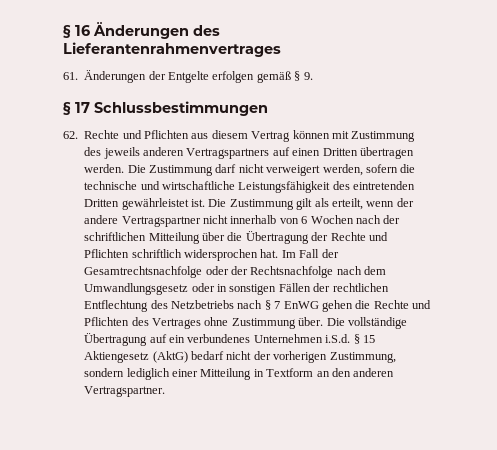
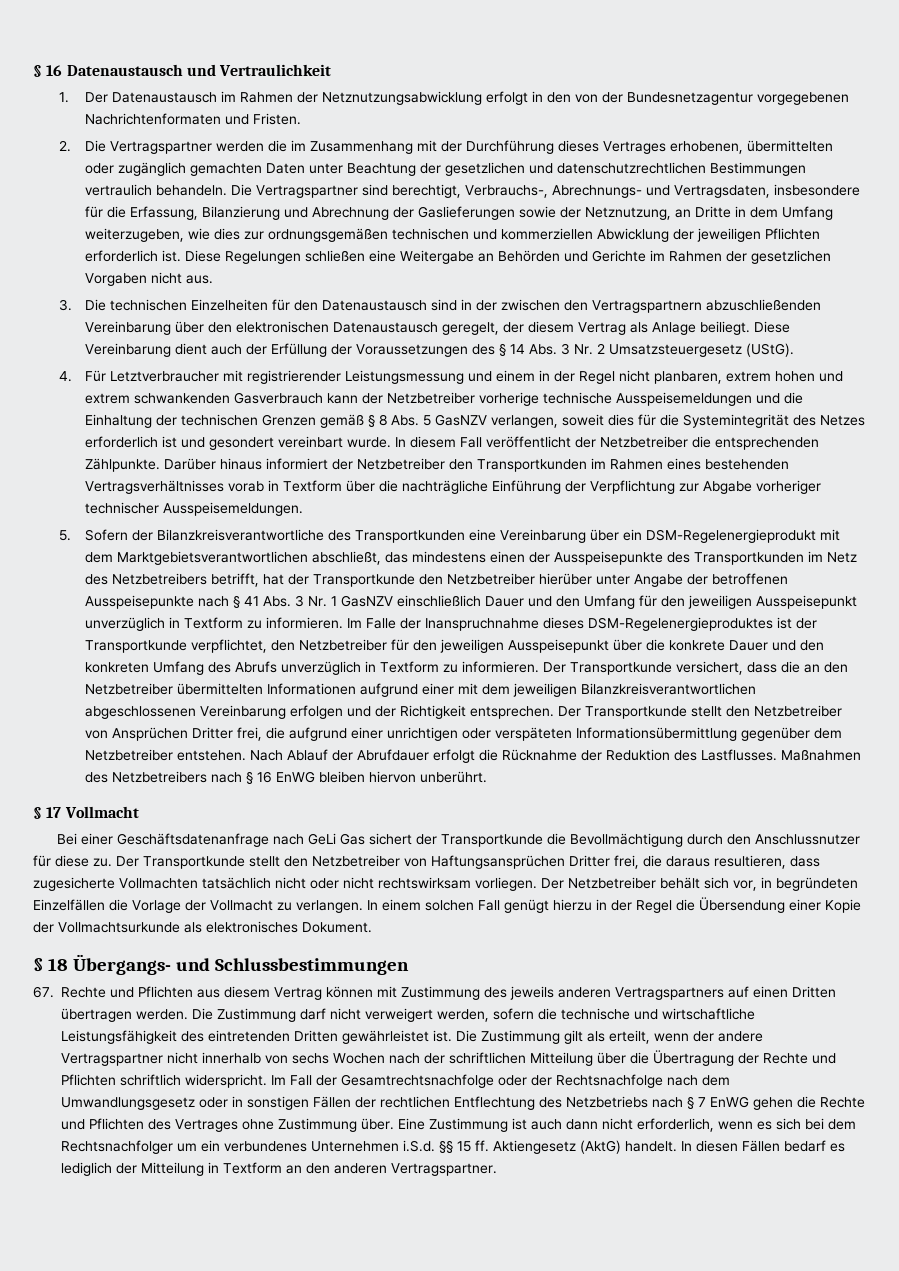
[63,22,220,39] [63,42,281,57] [63,70,313,83] [63,102,90,115] § 16 Änderungen des Lieferantenrahmenvertrages // 61. Änderungen der Entgelte erfolgen gemäß § 9. // § 17 -> [33,64,332,77] [59,91,850,105] [85,113,302,125] [59,140,834,154] [85,162,807,176] [85,184,861,198] [85,206,834,220] [85,228,821,242] [85,250,832,264] [85,272,214,286] [59,299,822,313] [85,321,791,335] [85,343,795,357] [59,370,844,384] [85,392,804,406] [85,414,866,428] [85,436,820,450] [85,458,790,472] [85,480,822,494] [85,502,304,516] [59,529,841,543] [85,551,858,565] [85,573,789,587] [85,595,858,609] [85,617,818,631] [85,639,825,653] [85,661,849,675] [85,683,757,697] [85,705,843,719] [85,727,843,741] [85,749,862,763] [85,771,488,785] [33,806,139,819] [57,833,861,847] [33,855,820,869] [33,877,858,891] [33,897,861,913] [33,921,372,933] [33,954,210,975] § 16 Datenaustausch und Vertraulichkeit // 1. Der Datenaustausch im Rahmen der Netznutzungsabwicklung erfolgt in den von der Bundesnetzagentur vorgegebenen Nachrichtenformaten und Fristen. // 2. Die Vertragspartner werden die im Zusammenhang mit der Durchführung dieses Vertrages erhobenen, übermittelten oder zugänglich gemachten Daten unter Beachtung der gesetzlichen und datenschutzrechtlichen Bestimmungen vertraulich behandeln. Die Vertragspartner sind berechtigt, Verbrauchs-, Abrechnungs- und Vertragsdaten, insbesondere für die Erfassung, Bilanzierung und Abrechnung der Gaslieferungen sowie der Netznutzung, an Dritte in dem Umfang weiterzugeben, wie dies zur ordnungsgemäßen technischen und kommerziellen Abwicklung der jeweiligen Pflichten erforderlich ist. Diese Regelungen schließen eine Weitergabe an Behörden und Gerichte im Rahmen der gesetzlichen Vorgaben nicht aus. // 3. Die technischen Einzelheiten für den Datenaustausch sind in der zwischen den Vertragspartnern abzuschließenden Vereinbarung über den elektronischen Datenaustausch geregelt, der diesem Vertrag als Anlage beiliegt. Diese Vereinbarung dient auch der Erfüllung der Voraussetzungen des § 14 Abs. 3 Nr. 2 Umsatzsteuergesetz (UStG). // 4. Für Letztverbraucher mit registrierender Leistungsmessung und einem in der Regel nicht planbaren, extrem hohen und extrem schwankenden Gasverbrauch kann der Netzbetreiber vorherige technische Ausspeisemeldungen und die Einhaltung der technischen Grenzen gemäß § 8 Abs. 5 GasNZV verlangen, soweit dies für die Systemintegrität des Netzes erforderlich ist und gesondert vereinbart wurde. In diesem Fall veröffentlicht der Netzbetreiber die entsprechenden Zählpunkte. Darüber hinaus informiert der Netzbetreiber den Transportkunden im Rahmen eines bestehenden Vertragsverhältnisses vorab in Textform über die nachträgliche Einführung der Verpflichtung zur Abgabe vorheriger technischer Ausspeisemeldungen. // 5. Sofern der Bilanzkreisverantwortliche des Transportkunden eine Vereinbarung über ein DSM-Regelenergieprodukt mit dem Marktgebietsverantwortlichen abschließt, das mindestens einen der Ausspeisepunkte des Transportkunden im Netz des Netzbetreibers betrifft, hat der Transportkunde den Netzbetreiber hierüber unter Angabe der betroffenen Ausspeisepunkte nach § 41 Abs. 3 Nr. 1 GasNZV einschließlich Dauer und den Umfang für den jeweiligen Ausspeisepunkt unverzüglich in Textform zu informieren. Im Falle der Inanspruchnahme dieses DSM-Regelenergieproduktes ist der Transportkunde verpflichtet, den Netzbetreiber für den jeweiligen Ausspeisepunkt über die konkrete Dauer und den konkreten Umfang des Abrufs unverzüglich in Textform zu informieren. Der Transportkunde versichert, dass die an den Netzbetreiber übermittelten Informationen aufgrund einer mit dem jeweiligen Bilanzkreisverantwortlichen abgeschlossenen Vereinbarung erfolgen und der Richtigkeit entsprechen. Der Transportkunde stellt den Netzbetreiber von Ansprüchen Dritter frei, die aufgrund einer unrichtigen oder verspäteten Informationsübermittlung gegenüber dem Netzbetreiber entstehen. Nach Ablauf der Abrufdauer erfolgt die Rücknahme der Reduktion des Lastflusses. Maßnahmen des Netzbetreibers nach § 16 EnWG bleiben hiervon unberührt. // § 17 Vollmacht // Bei einer Geschäftsdatenanfrage nach GeLi Gas sichert der Transportkunde die Bevollmächtigung durch den Anschlussnutzer für diese zu. Der Transportkunde stellt den Netzbetreiber von Haftungsansprüchen Dritter frei, die daraus resultieren, dass zugesicherte Vollmachten tatsächlich nicht oder nicht rechtswirksam vorliegen. Der Netzbetreiber behält sich vor, in begründeten Einzelfällen die Vorlage der Vollmacht zu verlangen. In einem solchen Fall genügt hierzu in der Regel die Übersendung einer Kopie der Vollmachtsurkunde als elektronisches Dokument. // § 18 Übergangs- und
[63,131,78,139] 62. -> [33,986,54,998] 67.
[301,216,308,224] 6 -> [292,1053,329,1064] sechs
[184,249,279,261] widersprochen hat. -> [185,1074,267,1088] widerspricht.
[326,317,407,329] [84,333,375,346] [84,351,396,363] [84,368,198,380] Die vollständige Übertragung auf ein verbundenes Unternehmen i.S.d. § 15 Aktiengesetz (AktG) bedarf nicht der vorherigen Zustimmung, sondern lediglich einer -> [398,1118,856,1132] [61,1140,845,1154] [61,1162,137,1176] Eine Zustimmung ist auch dann nicht erforderlich, wenn es sich bei dem Rechtsnachfolger um ein verbundenes Unternehmen i.S.d. §§ 15 ff. Aktiengesetz (AktG) handelt. In diesen Fällen bedarf es lediglich der

